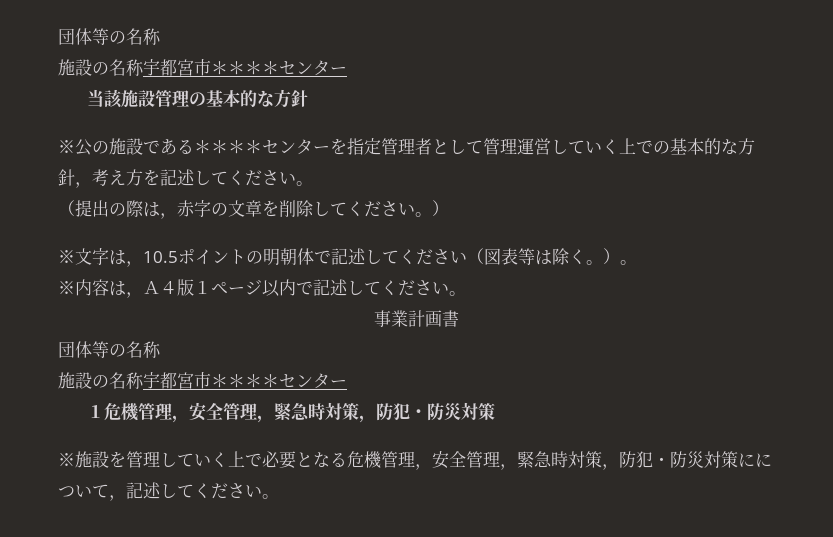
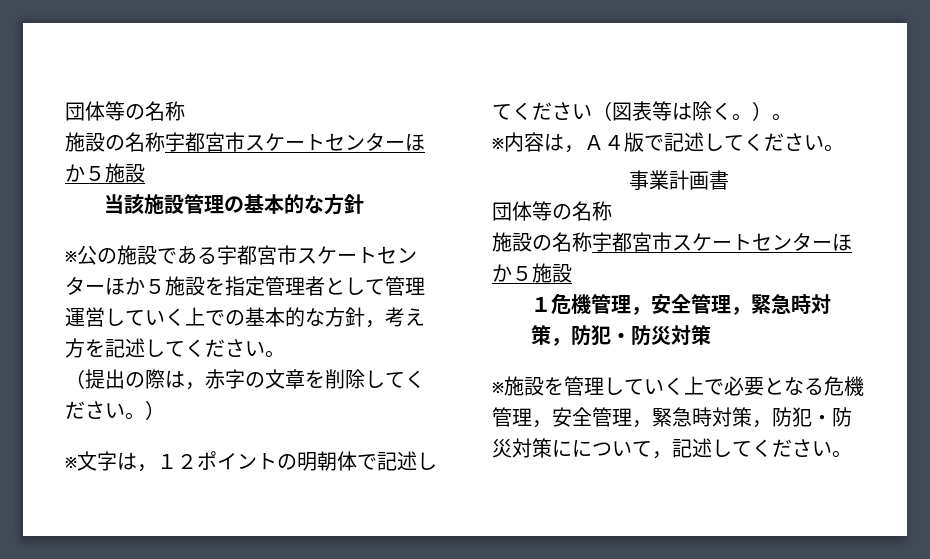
[58,28,161,45] [58,59,347,76] 団体等の名称 // 施設の名称宇都宮市＊＊＊＊センター -> [65,101,185,121] [65,132,425,152] [65,163,145,183] 団体等の名称 // 施設の名称宇都宮市スケートセンターほか５施設
[194,139,330,155] ＊＊＊＊センター -> [217,245,417,265] [65,276,205,296] 宇都宮市スケートセンターほか５施設
[143,251,178,263] 10.5 -> [157,454,197,469] １２
[194,279,296,297] １ページ以内 -> (644, 142) none
[211,373,347,389] ＊＊＊＊センター -> [672,232,852,251] [492,263,572,283] スケートセンターほか５施設

